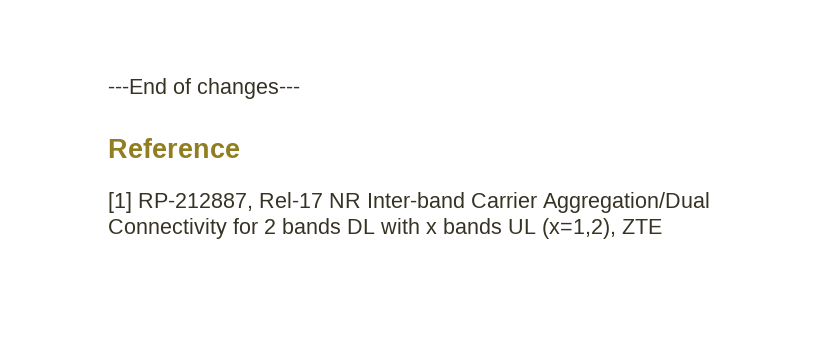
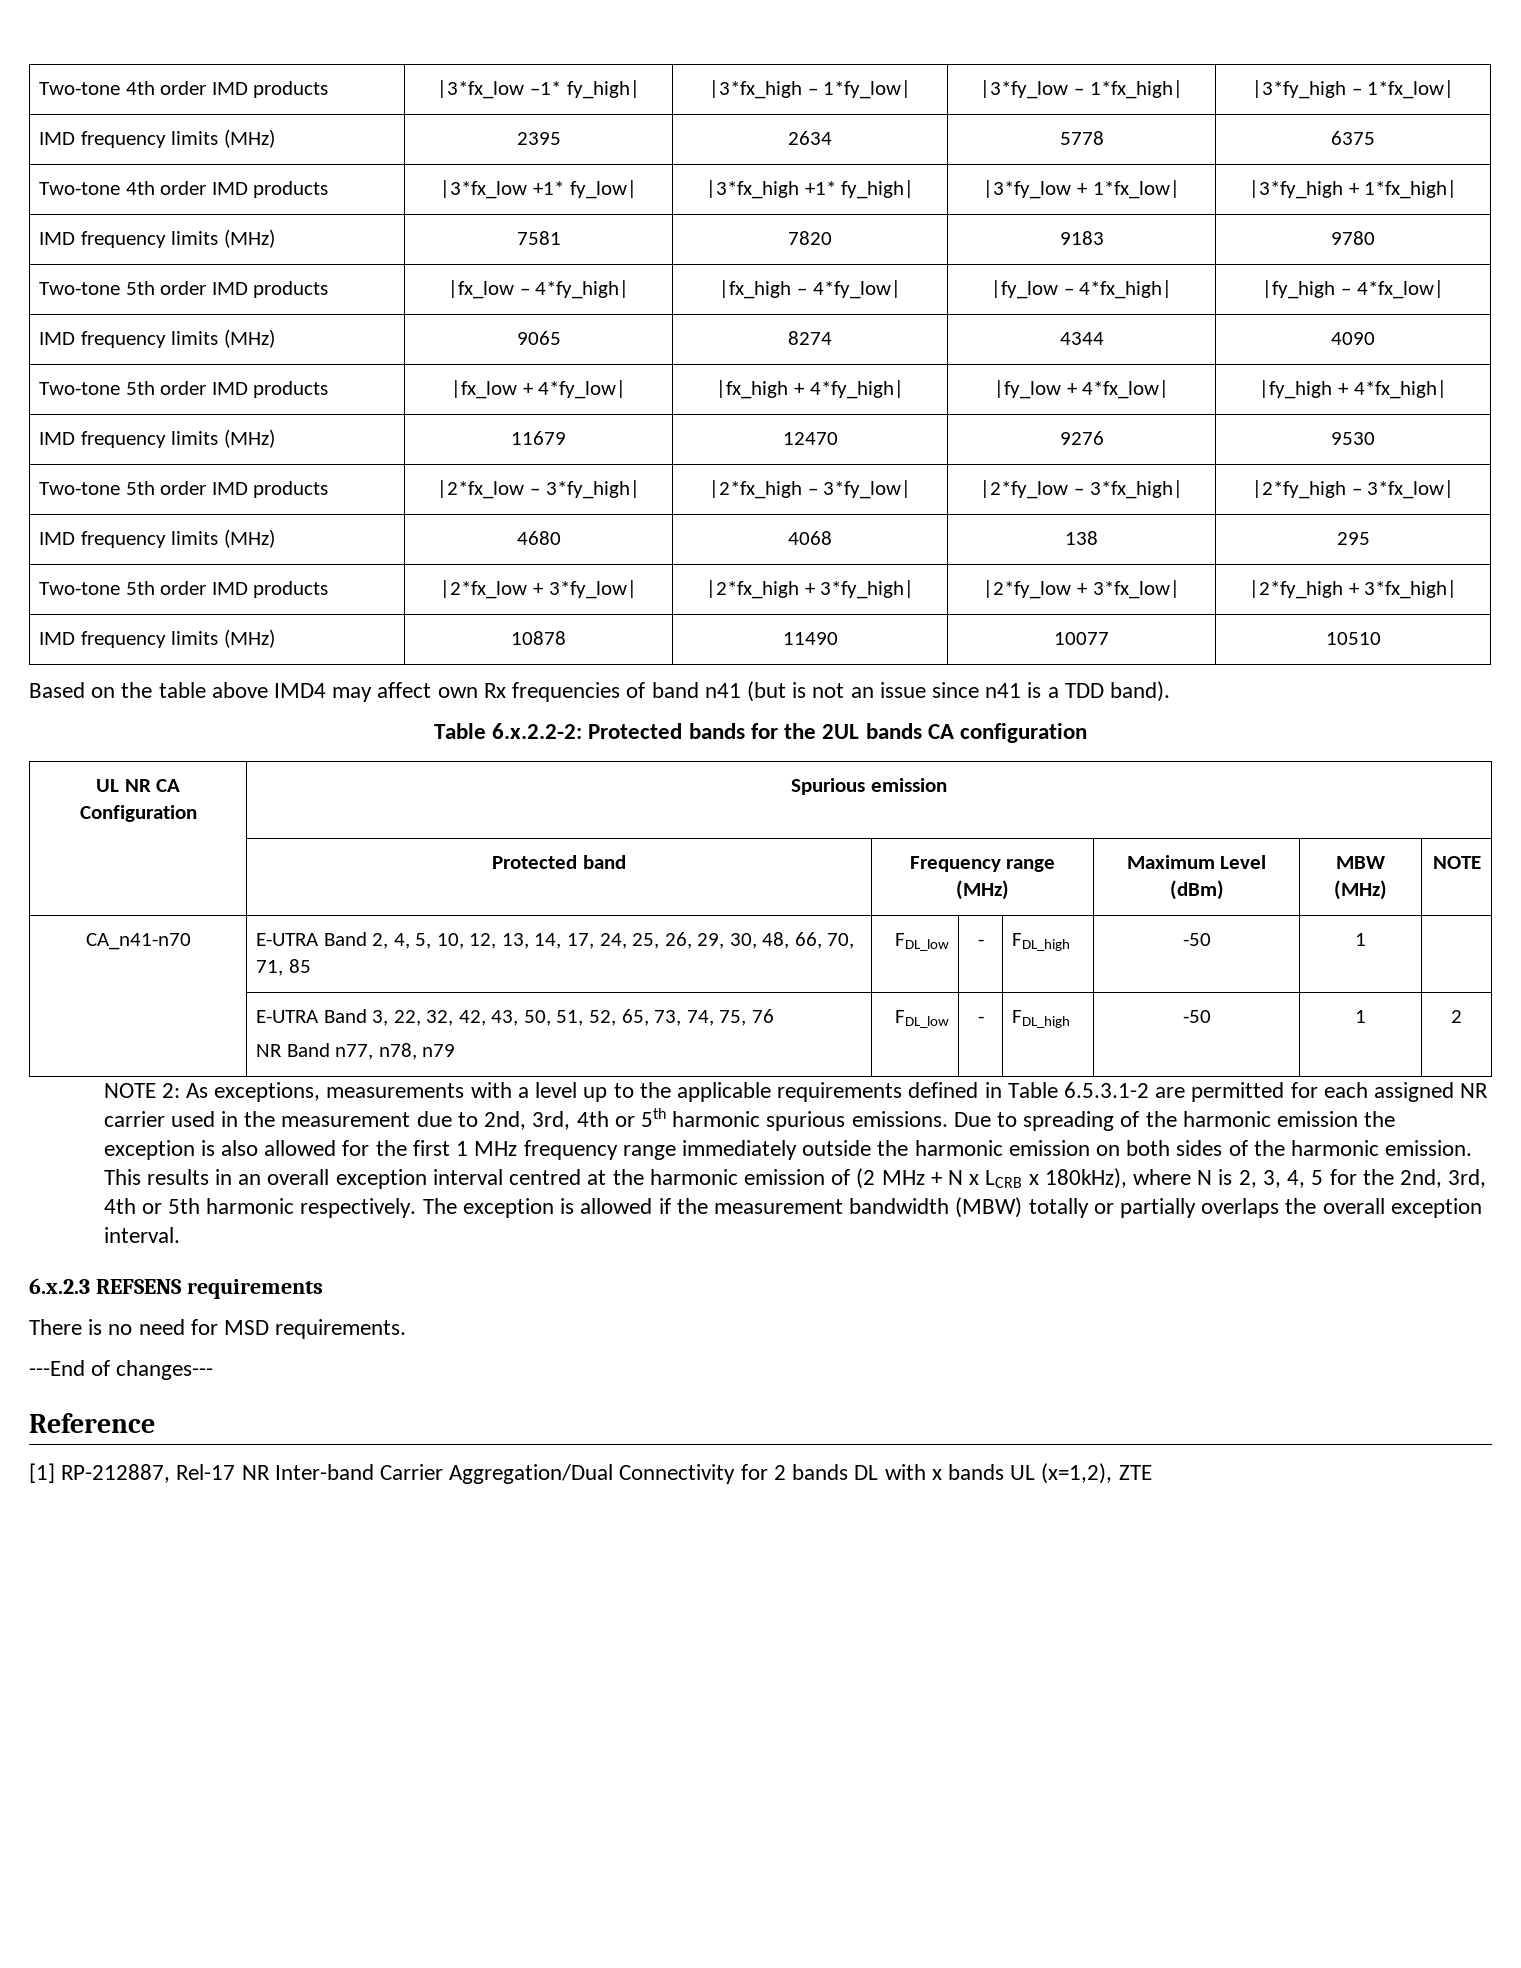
(108, 86) none -> [39,81,329,98] [437,80,640,99] [708,80,912,99] [980,80,1183,99] [1251,80,1455,99] [39,129,275,148] [516,132,561,145] [788,131,833,145] [1059,131,1104,145] [1331,131,1375,145] [39,181,329,198] [440,180,637,199] [705,180,915,199] [983,180,1180,199] [1248,180,1458,199] [39,229,275,248] [516,231,561,245] [788,231,833,245] [1059,231,1104,245] [1331,231,1375,245] [39,281,329,298] [447,280,630,299] [719,280,901,299] [990,280,1173,299] [1262,280,1444,299] [39,329,275,348] [516,331,561,345] [788,331,833,345] [1059,332,1104,345] [1331,332,1375,345] [39,381,329,398] [450,380,627,399] [716,380,904,399] [993,380,1170,399] [1259,380,1447,399] [39,429,275,448] [511,431,566,445] [782,432,838,445] [1059,431,1104,445] [1331,432,1375,445] [39,481,329,498] [437,480,640,499] [708,480,912,499] [980,480,1183,499] [1251,480,1455,499] [39,529,275,548] [516,531,561,545] [788,531,833,545] [1065,531,1098,545] [1336,532,1370,545] [39,581,329,598] [440,580,637,599] [705,580,915,599] [983,580,1180,599] [1248,580,1458,599] [39,629,275,648] [511,631,566,645] [782,632,838,645] [1054,632,1109,645] [1325,632,1381,645] [29,681,1171,702] [434,723,1087,743] [95,779,181,792] [79,805,197,822] [791,778,947,795] [492,855,626,869] [909,856,1056,872] [956,880,1010,900] [1126,855,1267,869] [1169,880,1224,900] [1336,856,1385,869] [1334,880,1387,900] [1432,856,1481,869] [85,933,191,950] [256,932,855,949] [256,959,311,976] [894,933,949,951] [977,939,984,946] [1012,933,1071,951] [1182,933,1211,946] [1355,933,1366,946] [256,1009,774,1026] [256,1043,456,1060] [894,1010,949,1028] [977,1016,984,1023] [1012,1010,1071,1028] [1182,1010,1211,1023] [1355,1010,1366,1023] [1451,1010,1462,1023] [103,1082,1489,1102] [103,1108,1396,1131] [103,1140,1473,1160] [103,1168,1487,1189] [103,1197,1482,1218] [103,1227,180,1243] [29,1278,323,1299] [29,1319,407,1339] Two-tone 4th order IMD products | |3*fx_low –1* fy_high| | |3*fx_high – 1*fy_low| | |3*fy_low – 1*fx_high| | |3*fy_high – 1*fx_low| // IMD frequency limits (MHz) | 2395 | 2634 | 5778 | 6375 // Two-tone 4th order IMD products | |3*fx_low +1* fy_low| | |3*fx_high +1* fy_high| | |3*fy_low + 1*fx_low| | |3*fy_high + 1*fx_high| // IMD frequency limits (MHz) | 7581 | 7820 | 9183 | 9780 // Two-tone 5th order IMD products | |fx_low – 4*fy_high| | |fx_high – 4*fy_low| | |fy_low – 4*fx_high| | |fy_high – 4*fx_low| // IMD frequency limits (MHz) | 9065 | 8274 | 4344 | 4090 // Two-tone 5th order IMD products | |fx_low + 4*fy_low| | |fx_high + 4*fy_high| | |fy_low + 4*fx_low| | |fy_high + 4*fx_high| // IMD frequency limits (MHz) | 11679 | 12470 | 9276 | 9530 // Two-tone 5th order IMD products | |2*fx_low – 3*fy_high| | |2*fx_high – 3*fy_low| | |2*fy_low – 3*fx_high| | |2*fy_high – 3*fx_low| // IMD frequency limits (MHz) | 4680 | 4068 | 138 | 295 // Two-tone 5th order IMD products | |2*fx_low + 3*fy_low| | |2*fx_high + 3*fy_high| | |2*fy_low + 3*fx_low| | |2*fy_high + 3*fx_high| // IMD frequency limits (MHz) | 10878 | 11490 | 10077 | 10510 // Based on the table above IMD4 may affect own Rx frequencies of band n41 (but is not an issue since n41 is a TDD band). // Table 6.x.2.2-2: Protected bands for the 2UL bands CA configuration // UL NR CA Configuration | Spurious emission // | Protected band | Frequency range (MHz) | Maximum Level (dBm) | MBW (MHz) | NOTE // CA_n41-n70 | E-UTRA Band 2, 4, 5, 10, 12, 13, 14, 17, 24, 25, 26, 29, 30, 48, 66, 70, 71, 85 | FDL_low | - | FDL_high | -50 | 1 | // | E-UTRA Band 3, 22, 32, 42, 43, 50, 51, 52, 65, 73, 74, 75, 76 // NR Band n77, n78, n79 | FDL_low | - | FDL_high | -50 | 1 | 2 // NOTE 2: As exceptions, measurements with a level up to the applicable requirements defined in Table 6.5.3.1-2 are permitted for each assigned NR carrier used in the measurement due to 2nd, 3rd, 4th or 5th harmonic spurious emissions. Due to spreading of the harmonic emission the exception is also allowed for the first 1 MHz frequency range immediately outside the harmonic emission on both sides of the harmonic emission. This results in an overall exception interval centred at the harmonic emission of (2 MHz + N x LCRB x 180kHz), where N is 2, 3, 4, 5 for the 2nd, 3rd, 4th or 5th harmonic respectively. The exception is allowed if the measurement bandwidth (MBW) totally or partially overlaps the overall exception interval. // 6.x.2.3 REFSENS requirements // There is no need for MSD requirements. //

